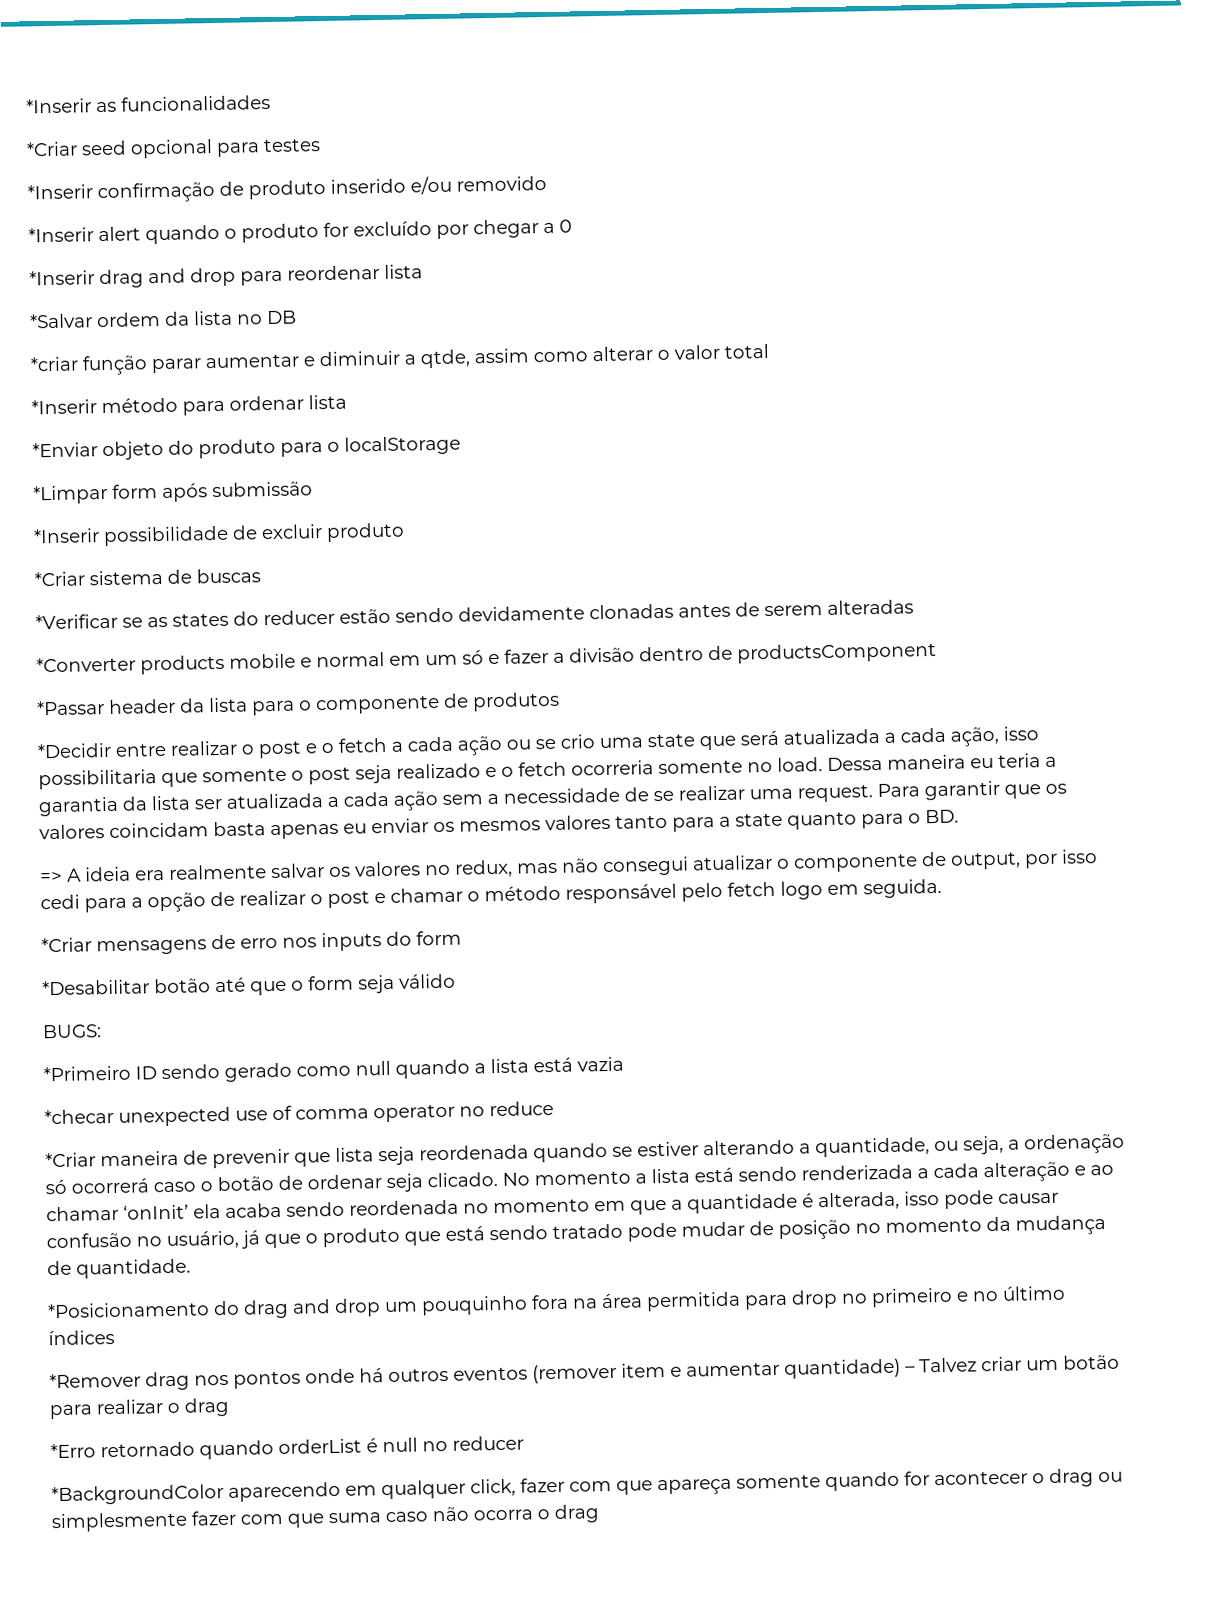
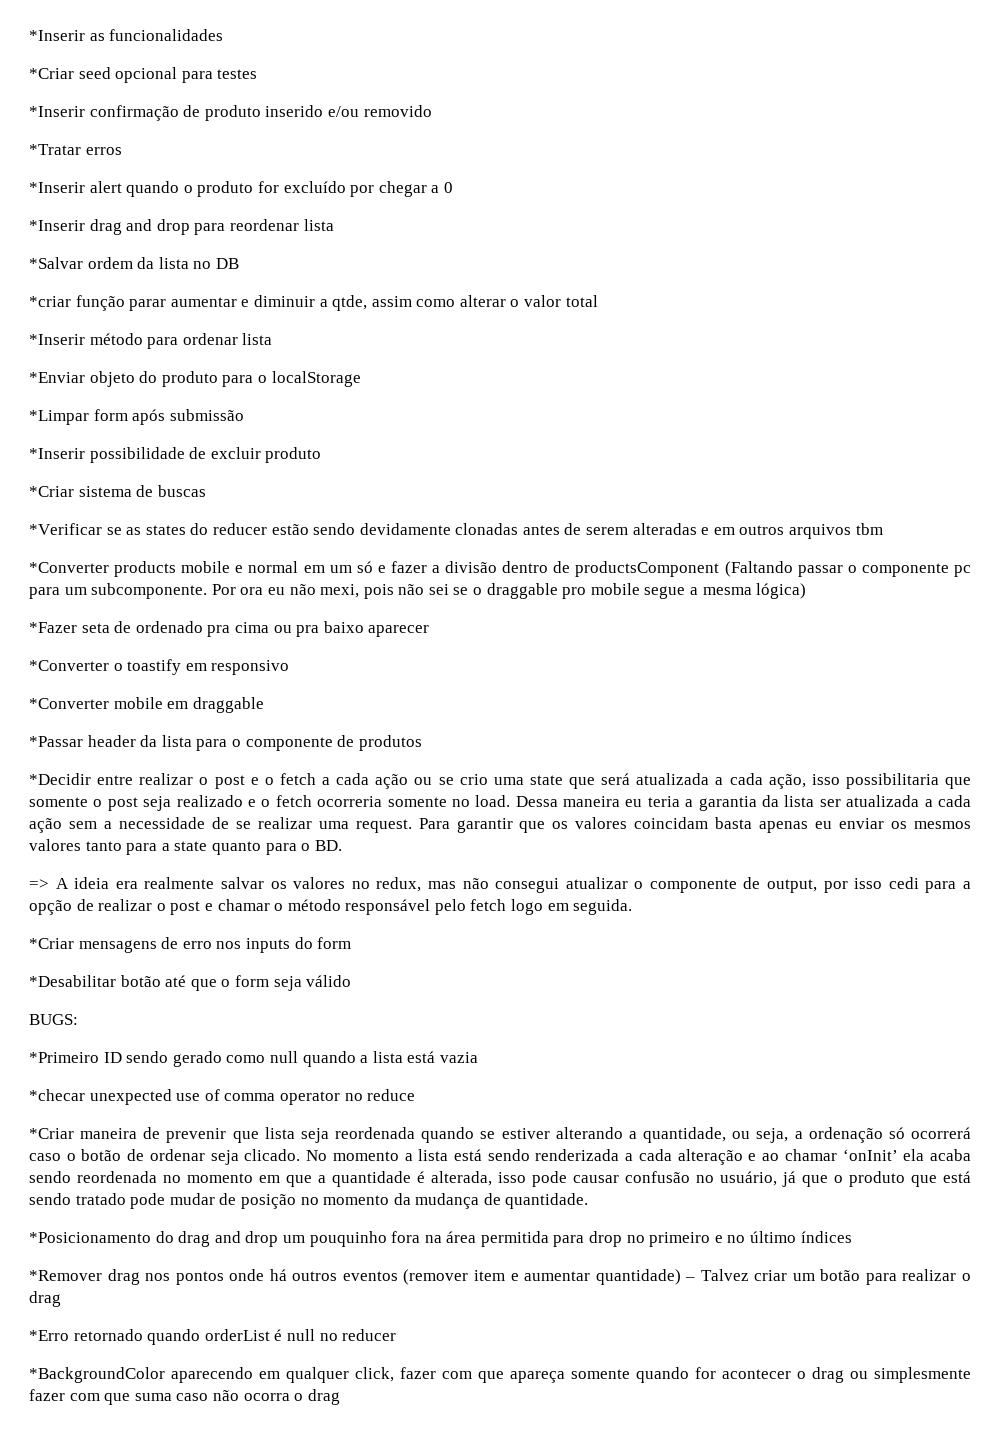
(547, 183) none -> [29,144,122,155] // *Tratar erros
(914, 607) none -> [701,523,883,539] e em outros arquivos tbm
(937, 652) none -> [724,561,971,577] [29,583,807,599] [29,621,430,637] [29,659,290,675] [29,697,264,713] (Faltando passar o componente pc para um subcomponente. Por ora eu não mexi, pois não sei se o draggable pro mobile segue a mesma lógica) // *Fazer seta de ordenado pra cima ou pra baixo aparecer // *Converter o toastify em responsivo // *Converter mobile em draggable

